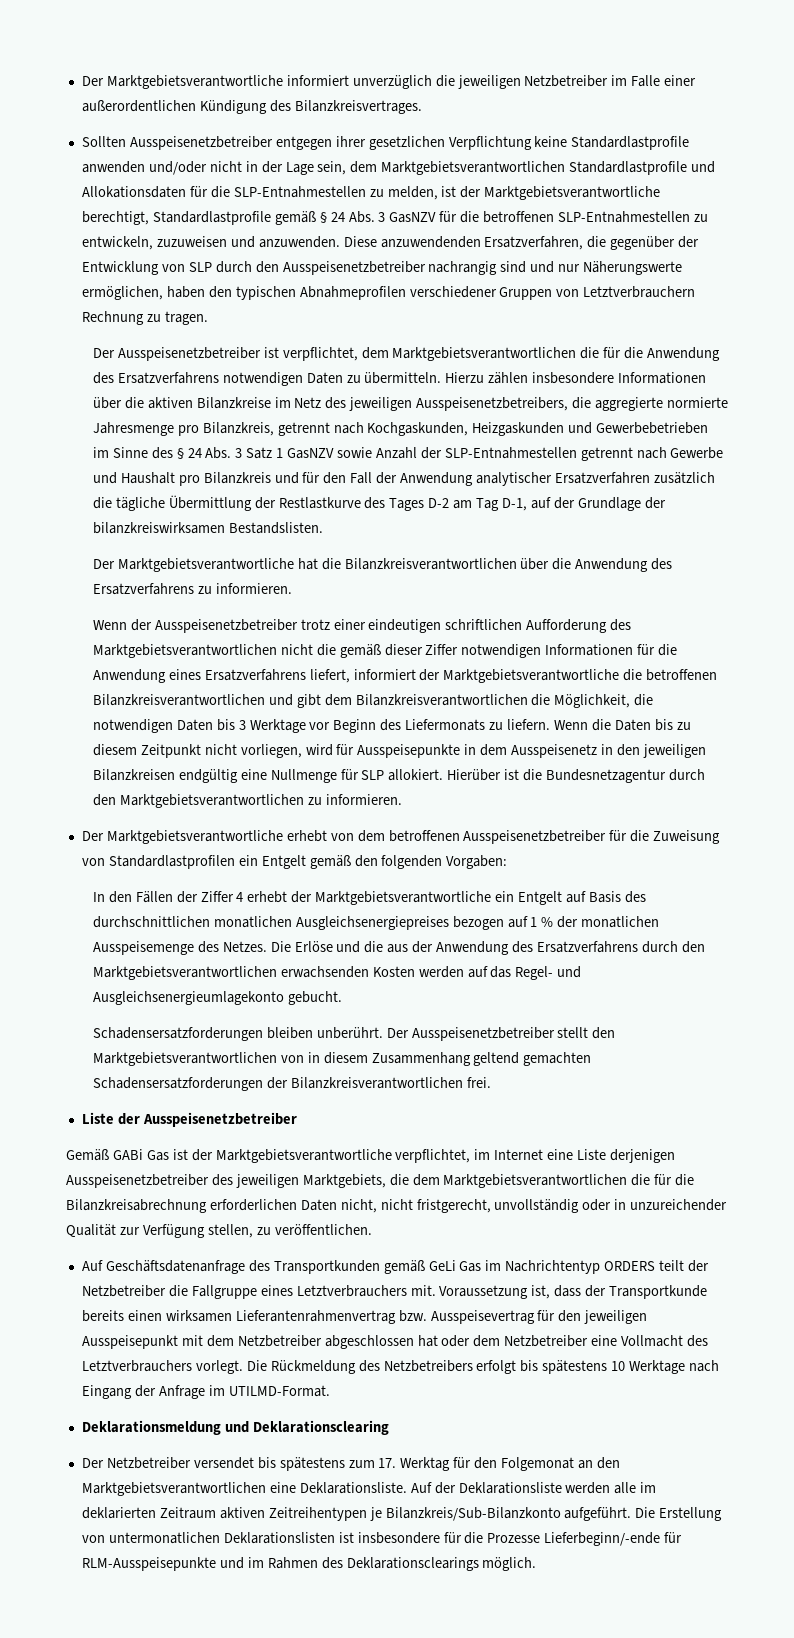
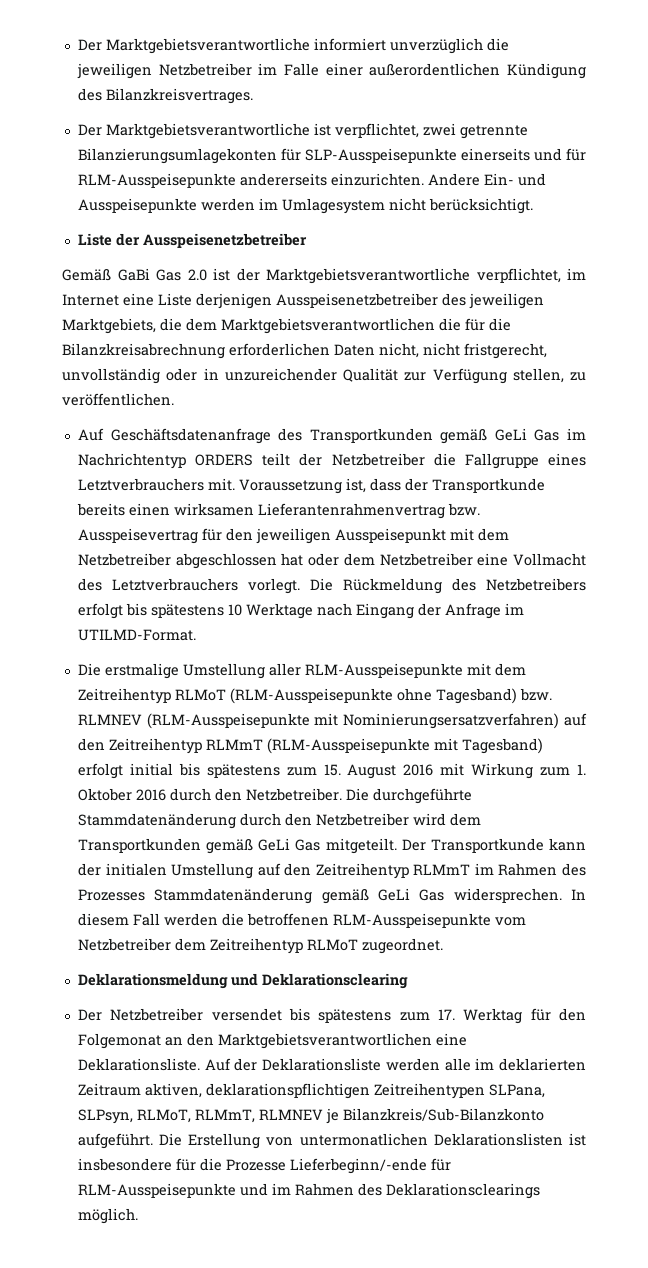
[81,136,690,150] [81,161,716,175] [81,186,661,200] [81,211,708,225] [81,236,700,250] [81,261,683,275] [81,286,696,300] [81,311,208,325] [92,347,721,361] [92,372,707,386] [92,397,728,411] [92,422,709,436] [92,447,724,461] [92,472,715,486] [92,495,666,511] [92,522,323,534] [92,558,673,572] [92,583,292,595] [92,619,632,633] [92,644,678,658] [92,669,718,683] [92,694,654,708] [92,719,691,733] [92,744,706,758] [92,769,705,783] [92,794,402,808] [81,830,721,844] [81,855,508,869] [92,891,646,905] [92,916,660,930] [92,941,705,955] [92,966,582,980] [92,991,342,1005] [92,1027,616,1041] [92,1052,592,1066] [92,1077,491,1091] Sollten Ausspeisenetzbetreiber entgegen ihrer gesetzlichen Verpflichtung keine Standardlastprofile anwenden und/oder nicht in der Lage sein, dem Marktgebietsverantwortlichen Standardlastprofile und Allokationsdaten für die SLP-Entnahmestellen zu melden, ist der Marktgebietsverantwortliche berechtigt, Standardlastprofile gemäß § 24 Abs. 3 GasNZV für die betroffenen SLP-Entnahmestellen zu entwickeln, zuzuweisen und anzuwenden. Diese anzuwendenden Ersatzverfahren, die gegenüber der Entwicklung von SLP durch den Ausspeisenetzbetreiber nachrangig sind und nur Näherungswerte ermöglichen, haben den typischen Abnahmeprofilen verschiedener Gruppen von Letztverbrauchern Rechnung zu tragen. // Der Ausspeisenetzbetreiber ist verpflichtet, dem Marktgebietsverantwortlichen die für die Anwendung des Ersatzverfahrens notwendigen Daten zu übermitteln. Hierzu zählen insbesondere Informationen über die aktiven Bilanzkreise im Netz des jeweiligen Ausspeisenetzbetreibers, die aggregierte normierte Jahresmenge pro Bilanzkreis, getrennt nach Kochgaskunden, Heizgaskunden und Gewerbebetrieben im Sinne des § 24 Abs. 3 Satz 1 GasNZV sowie Anzahl der SLP-Entnahmestellen getrennt nach Gewerbe und Haushalt pro Bilanzkreis und für den Fall der Anwendung analytischer Ersatzverfahren zusätzlich die tägliche Übermittlung der Restlastkurve des Tages D-2 am Tag D-1, auf der Grundlage der bilanzkreiswirksamen Bestandslisten. // Der Marktgebietsverantwortliche hat die Bilanzkreisverantwortlichen über die Anwendung des Ersatzverfahrens zu informieren. // Wenn der Ausspeisenetzbetreiber trotz einer eindeutigen schriftlichen Aufforderung des Marktgebietsverantwortlichen nicht die gemäß dieser Ziffer notwendigen Informationen für die Anwendung eines Ersatzverfahrens liefert, informiert der Marktgebietsverantwortliche die betroffenen Bilanzkreisverantwortlichen und gibt dem Bilanzkreisverantwortlichen die Möglichkeit, die notwendigen Daten bis 3 Werktage vor Beginn des Liefermonats zu liefern. Wenn die Daten bis zu diesem Zeitpunkt nicht vorliegen, wird für Ausspeisepunkte in dem Ausspeisenetz in den jeweiligen Bilanzkreisen endgültig eine Nullmenge für SLP allokiert. Hierüber ist die Bundesnetzagentur durch den Marktgebietsverantwortlichen zu informieren. // Der Marktgebietsverantwortliche erhebt von dem betroffenen Ausspeisenetzbetreiber für die Zuweisung von Standardlastprofilen ein Entgelt gemäß den folgenden Vorgaben: // In den Fällen der Ziffer 4 erhebt der Marktgebietsverantwortliche ein Entgelt auf Basis des durchschnittlichen monatlichen Ausgleichsenergiepreises bezogen auf 1 % der monatlichen Ausspeisemenge des Netzes. Die Erlöse und die aus der Anwendung des Ersatzverfahrens durch den Marktgebietsverantwortlichen erwachsenden Kosten werden auf das Regel- und Ausgleichsenergieumlagekonto gebucht. // Schadensersatzforderungen bleiben unberührt. Der Ausspeisenetzbetreiber stellt den Marktgebietsverantwortlichen von in diesem Zusammenhang geltend gemachten Schadensersatzforderungen der Bilanzkreisverantwortlichen frei. -> [77,123,528,139] [77,148,586,164] [77,173,546,188] [77,198,533,214] Der Marktgebietsverantwortliche ist verpflichtet, zwei getrennte Bilanzierungsumlagekonten für SLP-Ausspeisepunkte einerseits und für RLM-Ausspeisepunkte andererseits einzurichten. Andere Ein- und Ausspeisepunkte werden im Umlagesystem nicht berücksichtigt.
[112,1149,169,1161] GABi Gas -> [117,268,207,281] GaBi Gas 2.0
(330, 1391) none -> [77,663,526,679] [77,688,552,704] [77,713,587,729] [77,738,543,754] [77,763,587,779] [77,788,472,804] [77,813,481,829] [77,838,586,854] [77,863,587,879] [77,888,587,904] [77,913,526,928] [77,938,443,954] // Die erstmalige Umstellung aller RLM-Ausspeisepunkte mit dem Zeitreihentyp RLMoT (RLM-Ausspeisepunkte ohne Tagesband) bzw. RLMNEV (RLM-Ausspeisepunkte mit Nominierungsersatzverfahren) auf den Zeitreihentyp RLMmT (RLM-Ausspeisepunkte mit Tagesband) erfolgt initial bis spätestens zum 15. August 2016 mit Wirkung zum 1. Oktober 2016 durch den Netzbetreiber. Die durchgeführte Stammdatenänderung durch den Netzbetreiber wird dem Transportkunden gemäß GeLi Gas mitgeteilt. Der Transportkunde kann der initialen Umstellung auf den Zeitreihentyp RLMmT im Rahmen des Prozesses Stammdatenänderung gemäß GeLi Gas widersprechen. In diesem Fall werden die betroffenen RLM-Ausspeisepunkte vom Netzbetreiber dem Zeitreihentyp RLMoT zugeordnet.
[219,1507,367,1521] aktiven Zeitreihentypen -> [144,1083,545,1099] [77,1109,323,1124] aktiven, deklarationspflichtigen Zeitreihentypen SLPana, SLPsyn, RLMoT, RLMmT, RLMNEV

